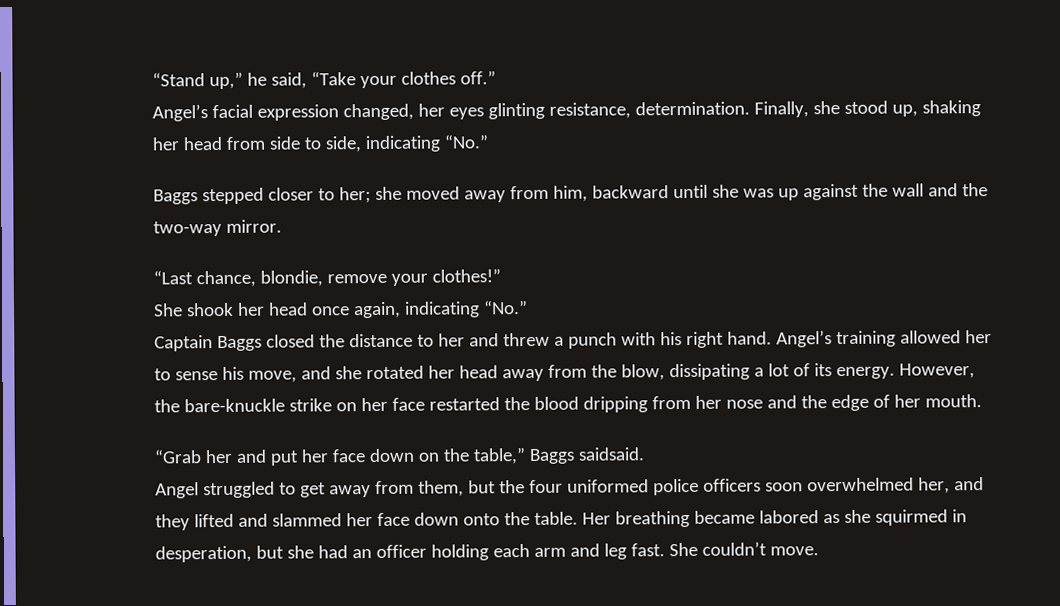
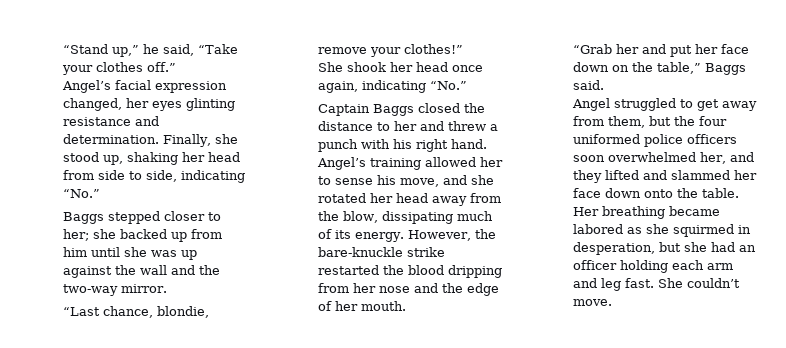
[548,102,631,119] resistance, -> [63,116,160,126] resistance and
[405,185,669,203] moved away from him, backward -> [120,229,223,242] [63,247,88,257] backed up from him
[753,363,790,377] a lot -> [457,211,494,221] much
[335,397,425,412] on her face -> (446, 252) none
[577,447,645,461] saidsaid. -> [573,80,605,90] said.

